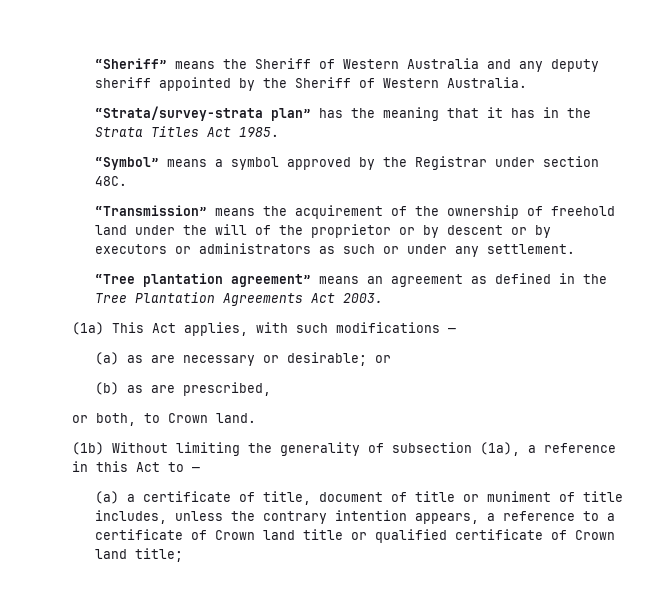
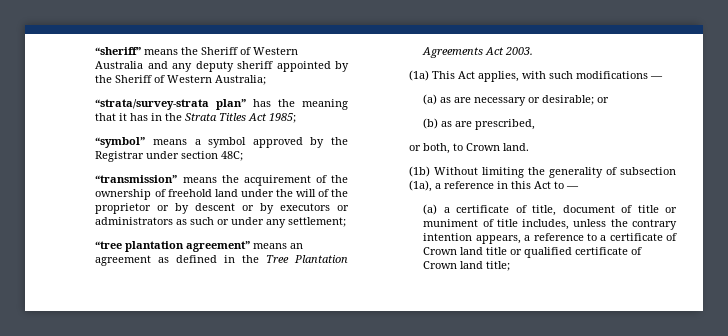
[94,58,167,69] “Sheriff” -> [95,47,142,55] “sheriff”
[446,77,527,88] [94,106,263,121] Australia. // “Strata/survey-strata -> [215,75,267,85] [95,99,210,110] Australia; // “strata/survey-strata
[238,127,279,137] [94,157,159,170] 1985. // “Symbol” -> [269,113,297,123] [95,137,146,148] 1985; // “symbol”
[94,176,127,186] [94,205,207,216] 48C. // “Transmission” -> [221,151,244,161] [95,175,178,183] 48C; // “transmission”
[486,244,575,254] [94,274,135,284] settlement. // “Tree -> [288,217,347,227] [95,241,123,249] settlement; // “tree

